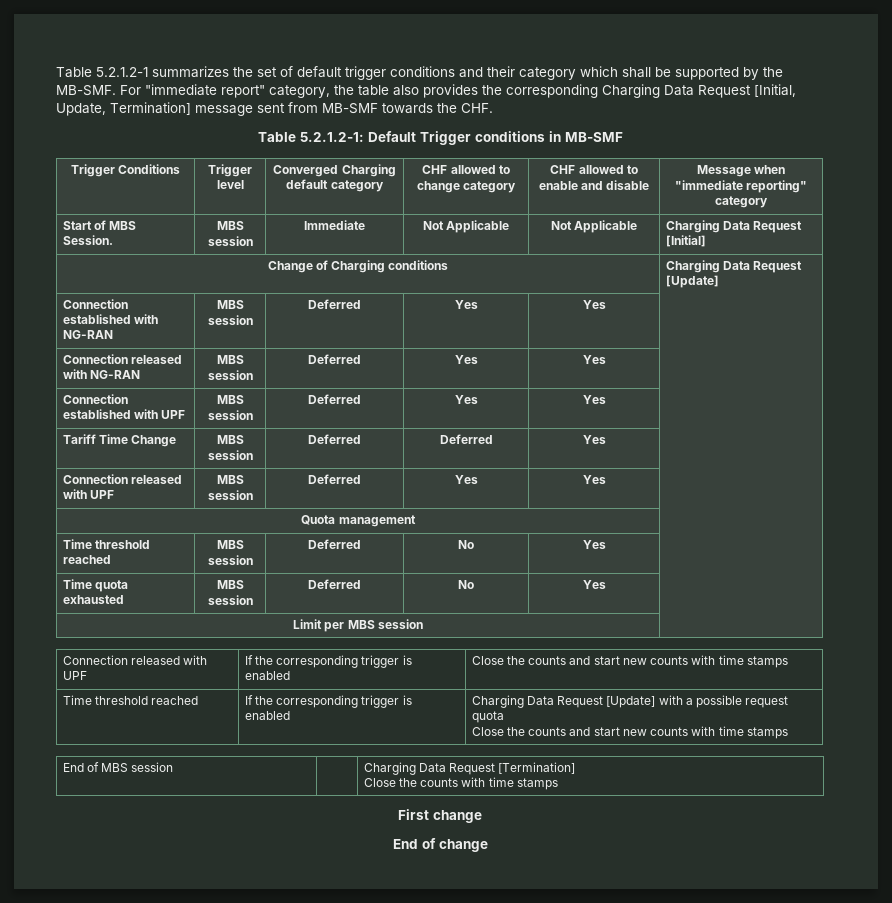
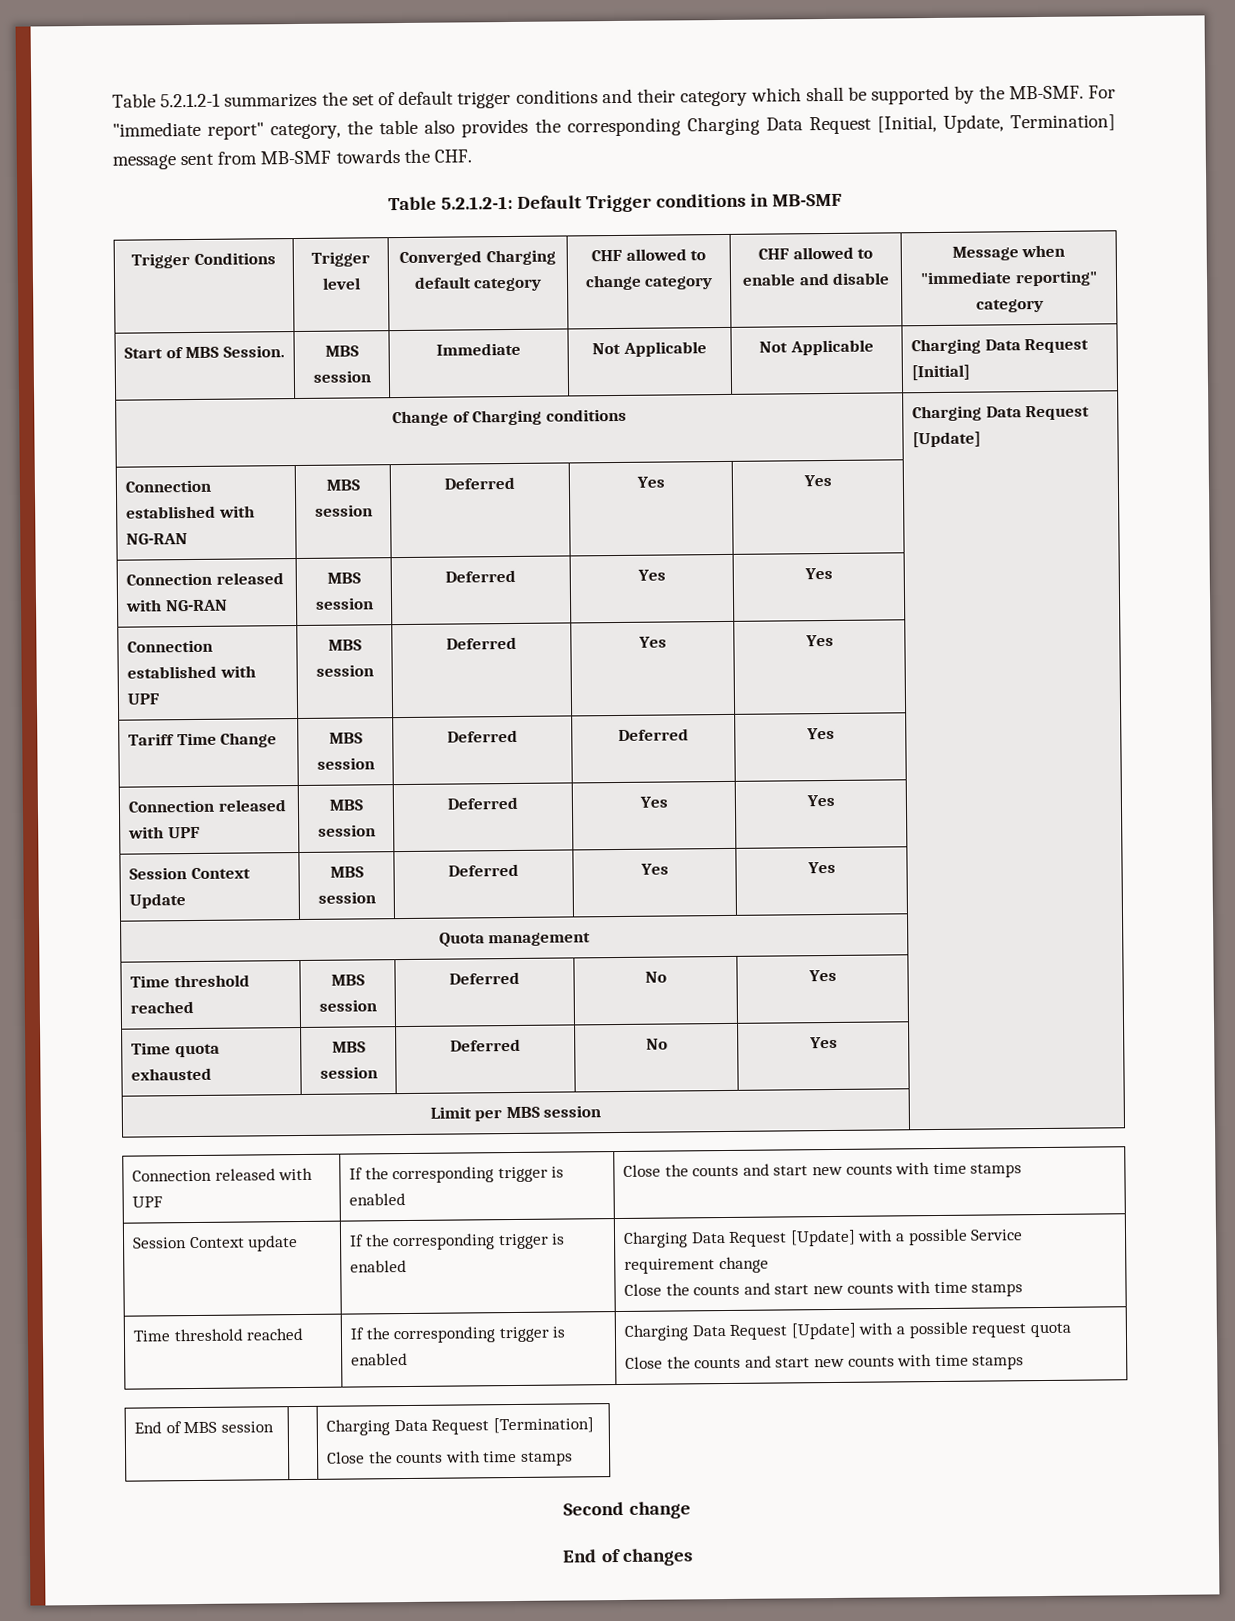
(606, 479) none -> [129,867,251,880] [129,893,187,909] [329,866,364,878] [317,891,376,904] [448,863,520,877] [639,863,669,875] [806,861,836,874] // Session Context Update | MBS session | Deferred | Yes | Yes |
(788, 662) none -> [133,1235,299,1252] [349,1233,566,1251] [350,1260,408,1273] [623,1228,1024,1248] [624,1256,769,1274] [624,1281,1024,1297] // Session Context update | If the corresponding trigger is enabled | Charging Data Request [Update] with a possible Service requirement change // Close the counts and start new counts with time stamps
[398,809,429,820] First -> [563,1501,625,1516] Second
[438,839,488,852] change -> [621,1548,693,1566] changes

